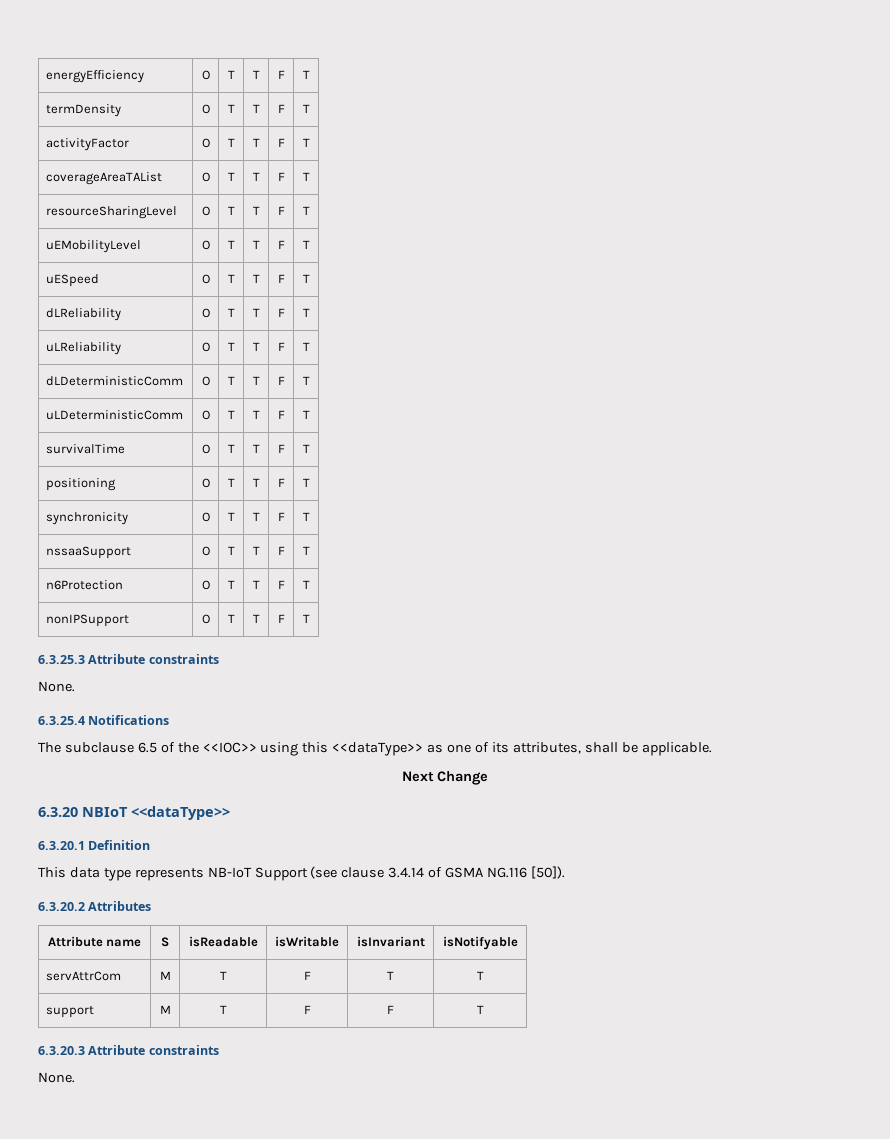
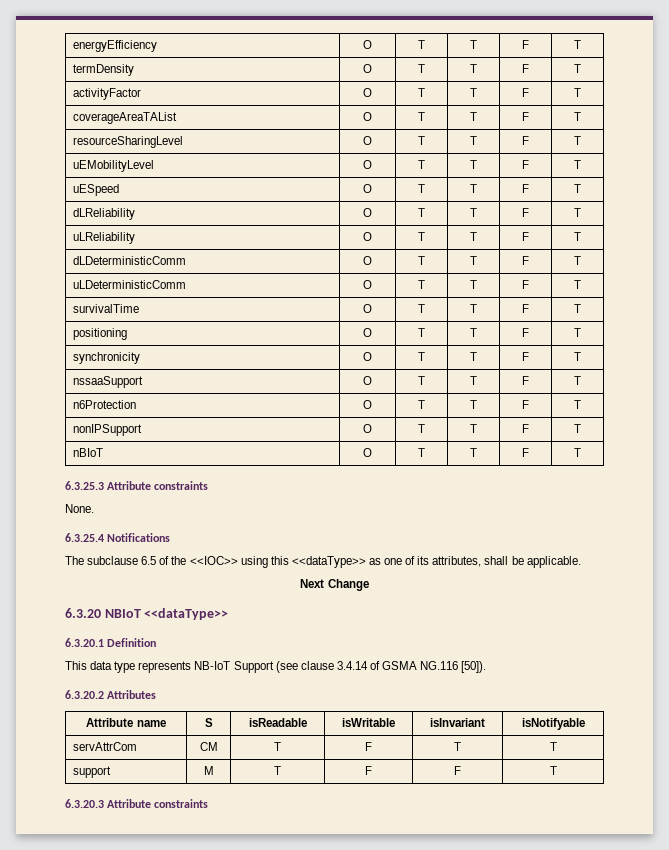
(310, 618) none -> [73,448,104,457] [363,448,372,457] [418,448,425,457] [470,448,477,457] [522,448,529,457] [574,448,581,457] // nBIoT | O | T | T | F | T
[159,971,171,980] M -> [199,742,218,751] CM
[38,1072,75,1083] // None. -> (209, 803) none

